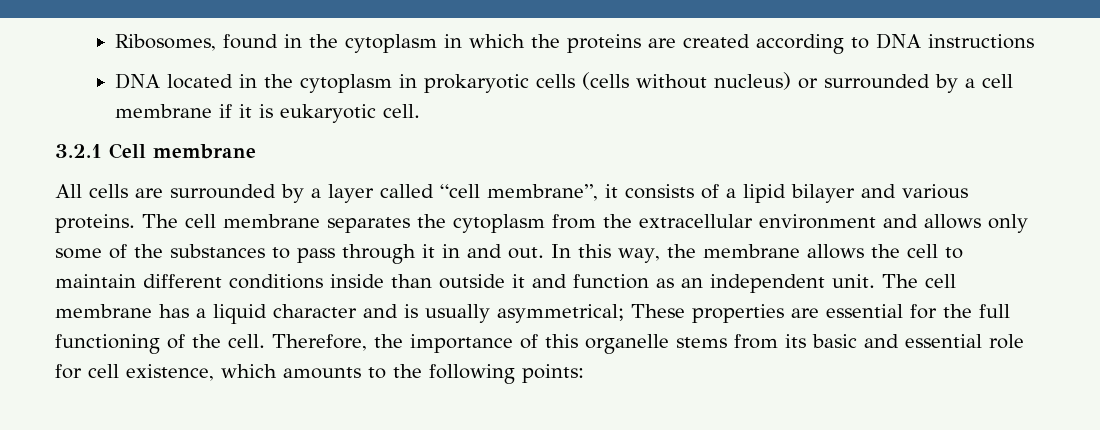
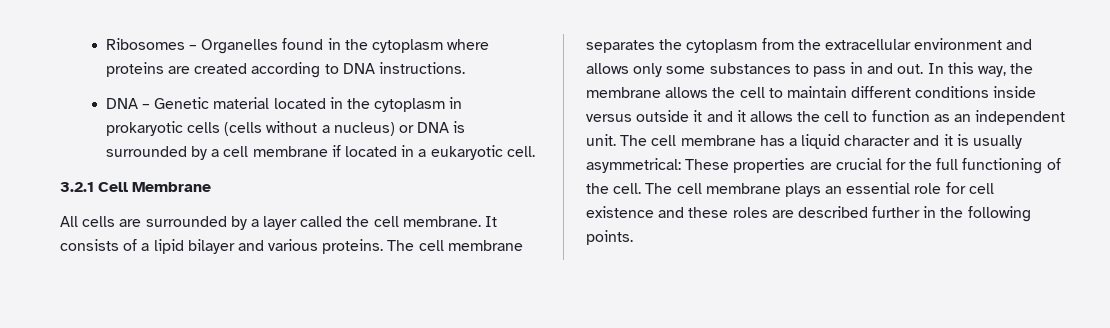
[115,34,217,51] Ribosomes, -> [105,38,279,54] Ribosomes – Organelles
[444,34,561,48] in which the -> [447,39,490,50] where
[928,34,1035,49] [115,73,161,89] instructions // DNA -> [379,62,466,74] [105,97,270,109] instructions. // DNA – Genetic material
(708, 81) none -> [321,125,330,133] a
(819, 83) none -> [417,121,466,133] DNA is
[239,104,274,118] it is -> [345,145,427,157] located in a
[153,144,256,159] membrane -> [132,182,212,192] Membrane
[440,184,618,201] “cell membrane”, it -> [346,216,498,227] the cell membrane. It
[109,244,163,259] of the -> (706, 70) none
[342,244,435,264] through it -> (846, 71) none
[391,274,432,288] than -> [586,114,632,122] versus
(567, 281) none -> [736,110,868,122] it allows the cell to
(398, 311) none -> [943,134,953,146] it
[497,304,624,323] asymmetrical; -> [586,158,681,173] asymmetrical:
[826,304,903,318] essential -> [835,158,882,170] crucial
[272,334,1024,354] [55,364,386,381] Therefore, the importance of this organelle stems from its basic and essential role for cell existence, which amounts to -> [645,182,994,197] [586,206,937,218] The cell membrane plays an essential role for cell existence and these roles are described further in
[522,364,584,383] points: -> [586,230,633,245] points.

